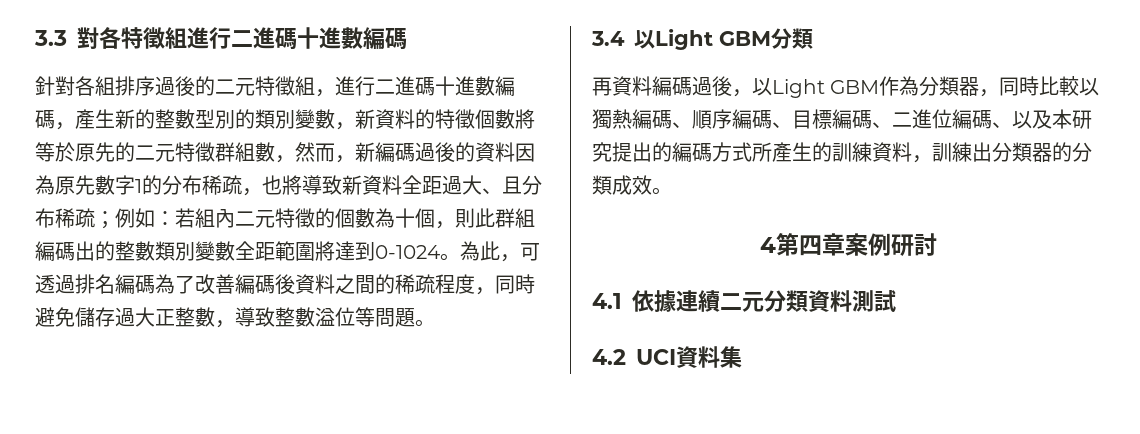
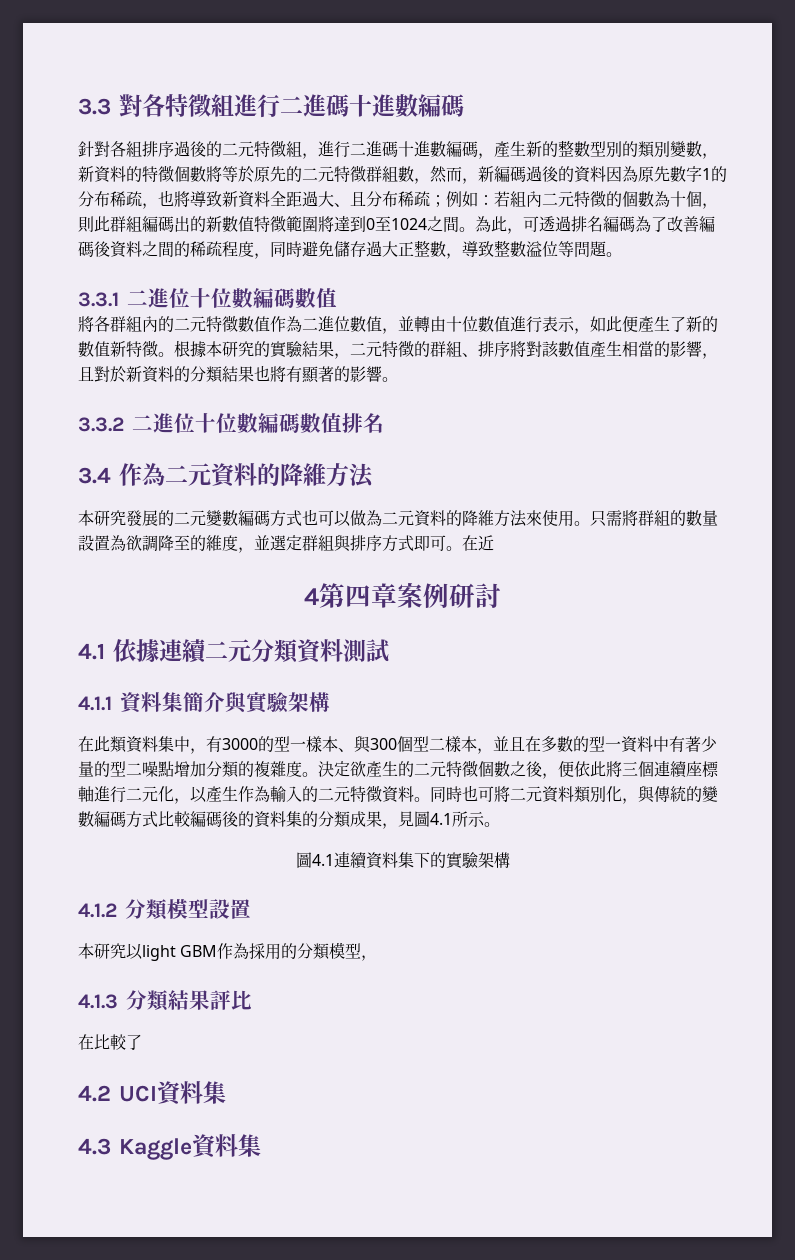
[115,241,440,261] 整數類別變數全距範圍將達到0-1024 -> [206,215,459,233] 新數值特徵範圍將達到0至1024之間
[591,28,813,50] [592,76,1100,98] [592,109,1092,129] [592,142,1092,163] [592,175,672,195] 3.4以Light GBM分類 // 再資料編碼過後，以Light GBM作為分類器，同時比較以獨熱編碼、順序編碼、目標編碼、二進位編碼、以及本研究提出的編碼方式所產生的訓練資料，訓練出分類器的分類成效。 -> [78,288,337,308] [78,315,718,334] [78,340,718,359] [78,365,398,383] [78,413,384,433] [78,463,374,488] [78,509,718,527] [78,535,494,553] 3.3.1二進位十位數編碼數值 // 將各群組內的二元特徵數值作為二進位數值，並轉由十位數值進行表示，如此便產生了新的數值新特徵。根據本研究的實驗結果，二元特徵的群組、排序將對該數值產生相當的影響，且對於新資料的分類結果也將有顯著的影響。 // 3.3.2二進位十位數編碼數值排名 // 3.4作為二元資料的降維方法 // 本研究發展的二元變數編碼方式也可以做為二元資料的降維方法來使用。只需將群組的數量設置為欲調降至的維度，並選定群組與排序方式即可。在近
(896, 301) none -> [78,692,330,714] [78,736,717,754] [78,760,719,779] [78,785,718,804] [78,811,500,829] [295,851,510,869] [78,899,251,920] [78,942,378,961] [78,990,252,1011] [78,1034,142,1050] // 4.1.1資料集簡介與實驗架構 // 在此類資料集中，有3000的型一樣本、與300個型二樣本，並且在多數的型一資料中有著少量的型二噪點增加分類的複雜度。決定欲產生的二元特徵個數之後，便依此將三個連續座標軸進行二元化，以產生作為輸入的二元特徵資料。同時也可將二元資料類別化，與傳統的變數編碼方式比較編碼後的資料集的分類成果，見圖4.1所示。 // 圖4.1連續資料集下的實驗架構 // 4.1.2分類模型設置 // 本研究以light GBM作為採用的分類模型， // 4.1.3分類結果評比 // 在比較了
(742, 357) none -> [78,1134,261,1160] // 4.3 Kaggle資料集

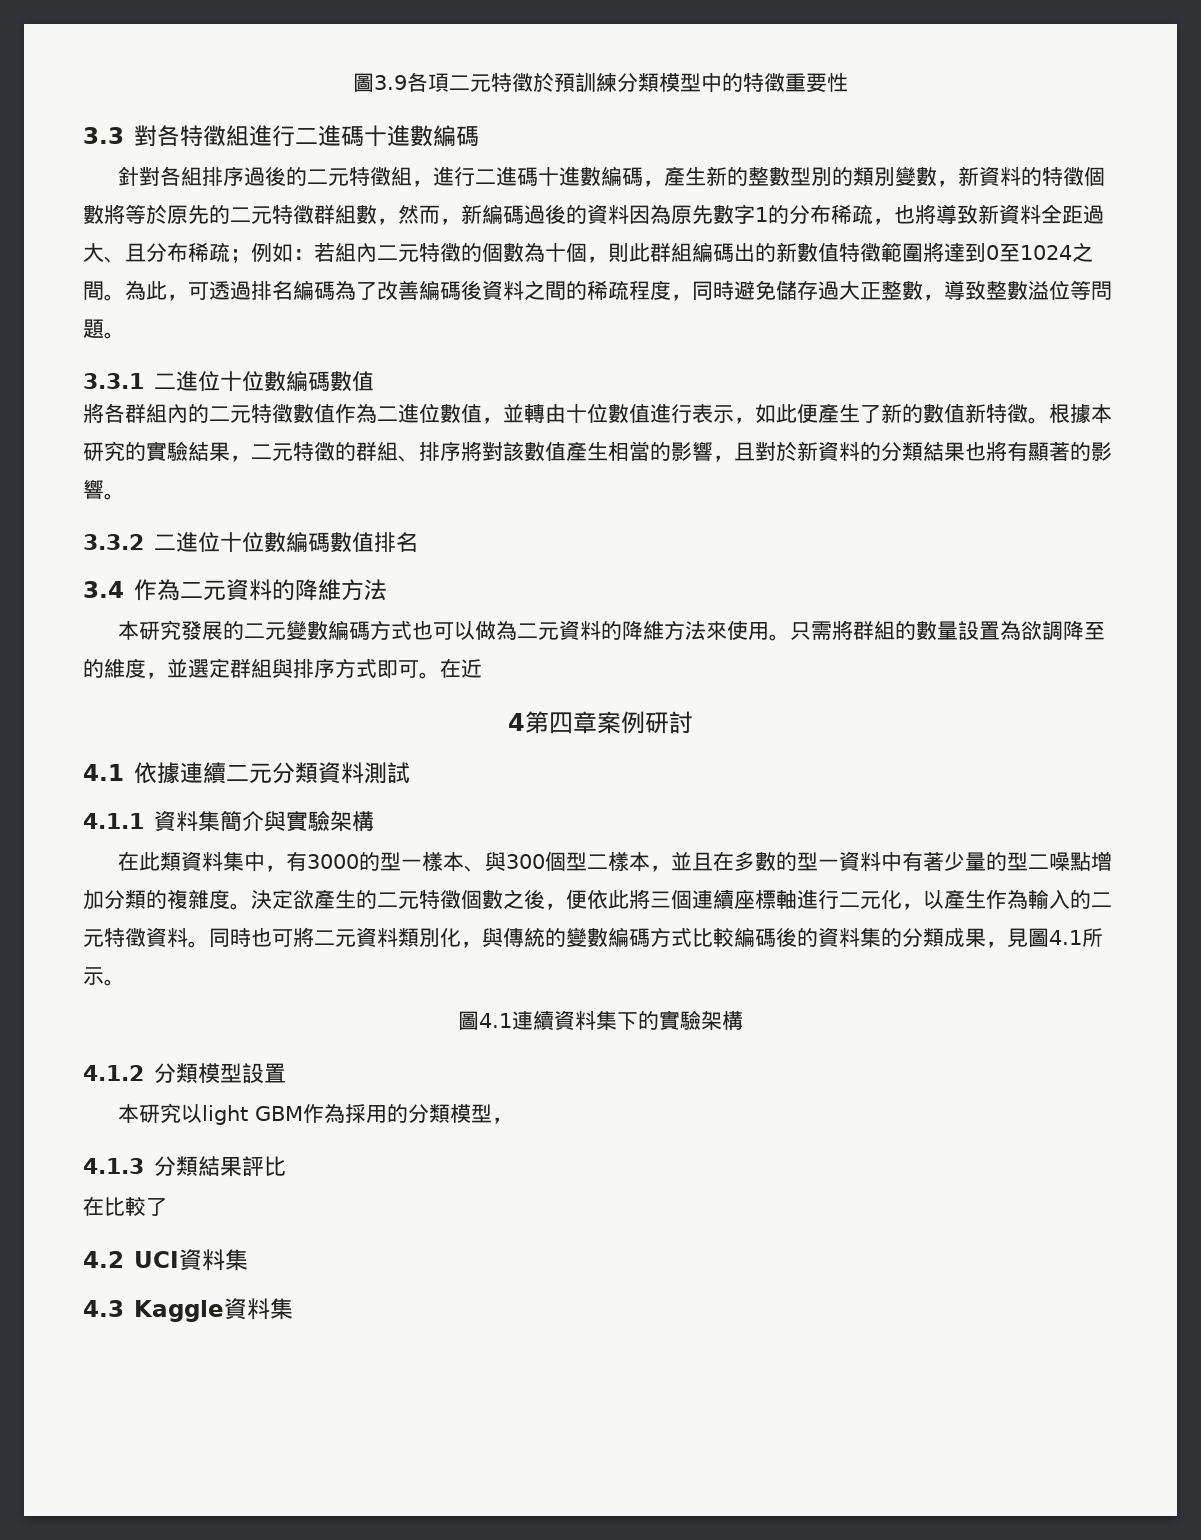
(78, 106) none -> [353,72,848,93] 圖3.9各項二元特徵於預訓練分類模型中的特徵重要性 //

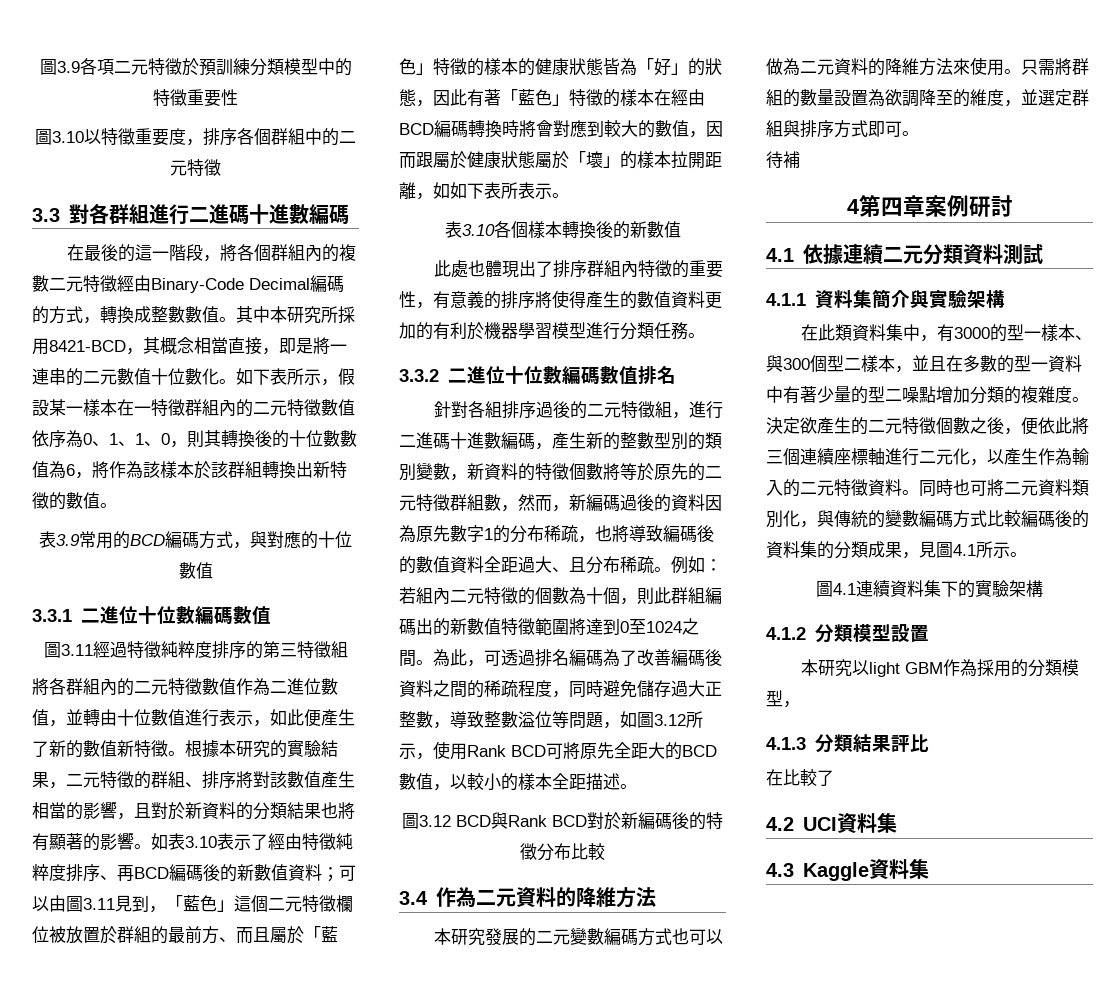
(848, 82) none -> [35,128,356,146] [170,159,221,176] // 圖3.10以特徵重要度，排序各個群組中的二元特徵
[180,125,227,147] 特徵 -> [108,204,129,224] 群
[118,166,1106,187] [83,204,1104,225] [83,242,1093,263] [83,280,1112,301] [83,319,125,339] 針對各組排序過後的二元特徵組，進行二進碼十進數編碼，產生新的整數型別的類別變數，新資料的特徵個數將等於原先的二元特徵群組數，然而，新編碼過後的資料因為原先數字1的分布稀疏，也將導致新資料全距過大、且分布稀疏；例如：若組內二元特徵的個數為十個，則此群組編碼出的新數值特徵範圍將達到0至1024之間。為此，可透過排名編碼為了改善編碼後資料之間的稀疏程度，同時避免儲存過大正整數，導致整數溢位等問題。 -> [67,244,357,262] [32,275,344,293] [32,306,355,324] [32,337,347,355] [32,368,355,386] [32,399,355,417] [32,430,357,448] [32,461,347,479] [32,492,117,510] [39,531,352,549] [178,562,213,579] 在最後的這一階段，將各個群組內的複數二元特徵經由Binary-Code Decimal編碼的方式，轉換成整數數值。其中本研究所採用8421-BCD，其概念相當直接，即是將一連串的二元數值十位數化。如下表所示，假設某一樣本在一特徵群組內的二元特徵數值依序為0、1、1、0，則其轉換後的十位數數值為6，將作為該樣本於該群組轉換出新特徵的數值。 // 表3.9常用的BCD編碼方式，與對應的十位數值
(375, 381) none -> [43,641,348,659] // 圖3.11經過特徵純粹度排序的第三特徵組
(125, 496) none -> [151,833,353,850] [32,864,356,882] [32,895,353,913] [32,926,338,944] [399,58,722,76] [399,89,705,107] [399,120,723,138] [399,151,722,169] [399,182,569,200] [444,221,681,239] [434,260,724,278] [399,290,722,309] [399,322,705,340] 如表3.10表示了經由特徵純粹度排序、再BCD編碼後的新數值資料；可以由圖3.11見到，「藍色」這個二元特徵欄位被放置於群組的最前方、而且屬於「藍色」特徵的樣本的健康狀態皆為「好」的狀態，因此有著「藍色」特徵的樣本在經由BCD編碼轉換時將會對應到較大的數值，因而跟屬於健康狀態屬於「壞」的樣本拉開距離，如如下表所表示。 // 表3.10各個樣本轉換後的新數值 // 此處也體現出了排序群組內特徵的重要性，有意義的排序將使得產生的數值資料更加的有利於機器學習模型進行分類任務。
(419, 542) none -> [434,401,724,419] [399,432,722,450] [399,462,722,481] [399,494,722,512] [399,525,714,543] [399,556,722,574] [399,587,722,605] [399,618,699,636] [399,649,722,667] [399,680,722,698] [399,711,703,729] [399,741,717,760] [399,773,637,791] [402,812,723,830] [520,843,605,861] // 針對各組排序過後的二元特徵組，進行二進碼十進數編碼，產生新的整數型別的類別變數，新資料的特徵個數將等於原先的二元特徵群組數，然而，新編碼過後的資料因為原先數字1的分布稀疏，也將導致編碼後的數值資料全距過大、且分布稀疏。例如：若組內二元特徵的個數為十個，則此群組編碼出的新數值特徵範圍將達到0至1024之間。為此，可透過排名編碼為了改善編碼後資料之間的稀疏程度，同時避免儲存過大正整數，導致整數溢位等問題，如圖3.12所示，使用Rank BCD可將原先全距大的BCD數值，以較小的樣本全距描述。 // 圖3.12 BCD與Rank BCD對於新編碼後的特徵分布比較
[440,658,482,678] 在近 -> [766,151,800,169] // 待補

